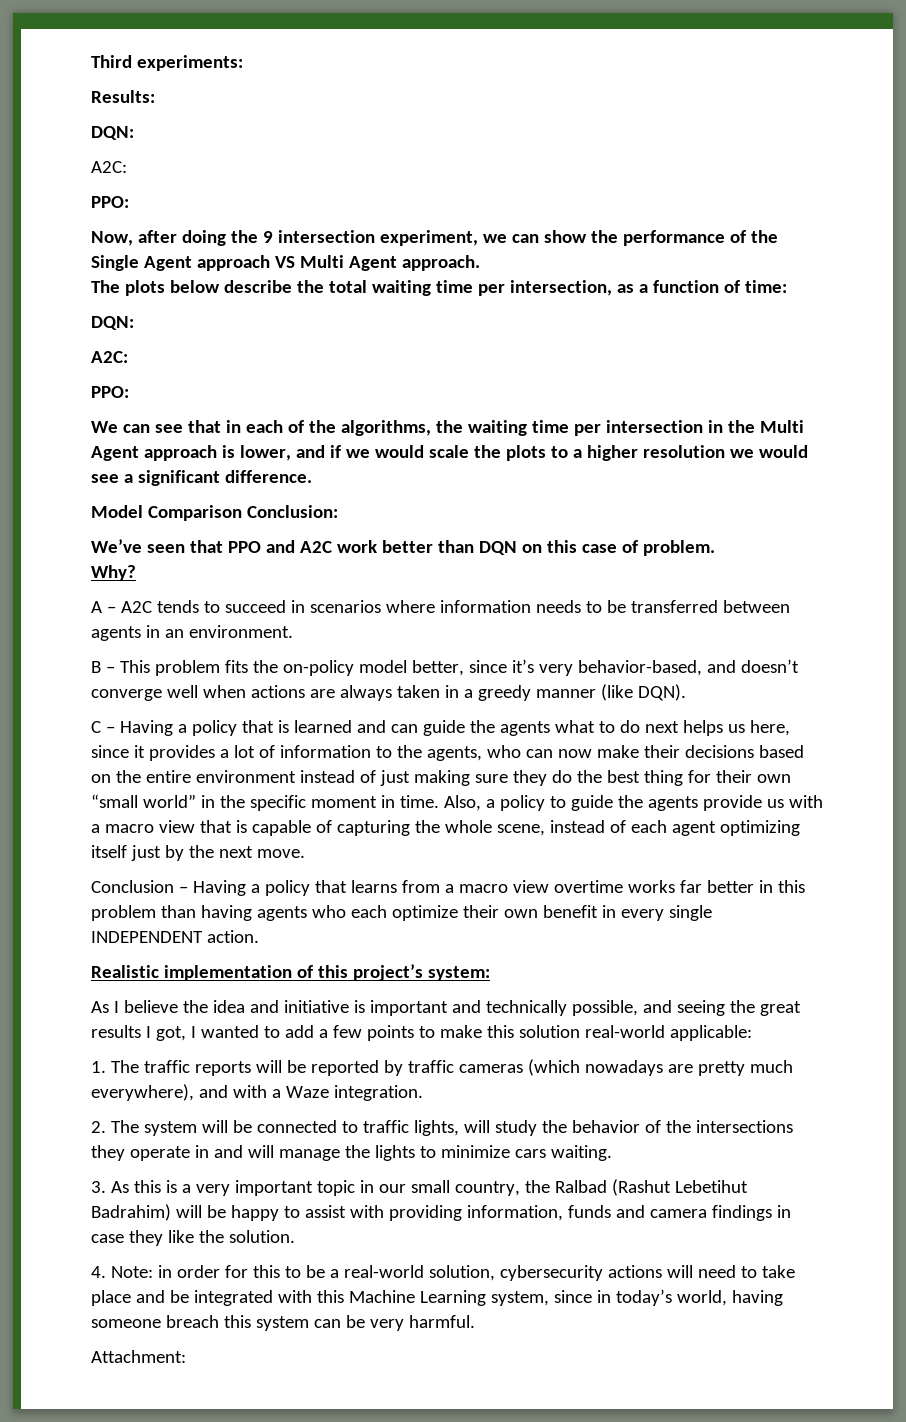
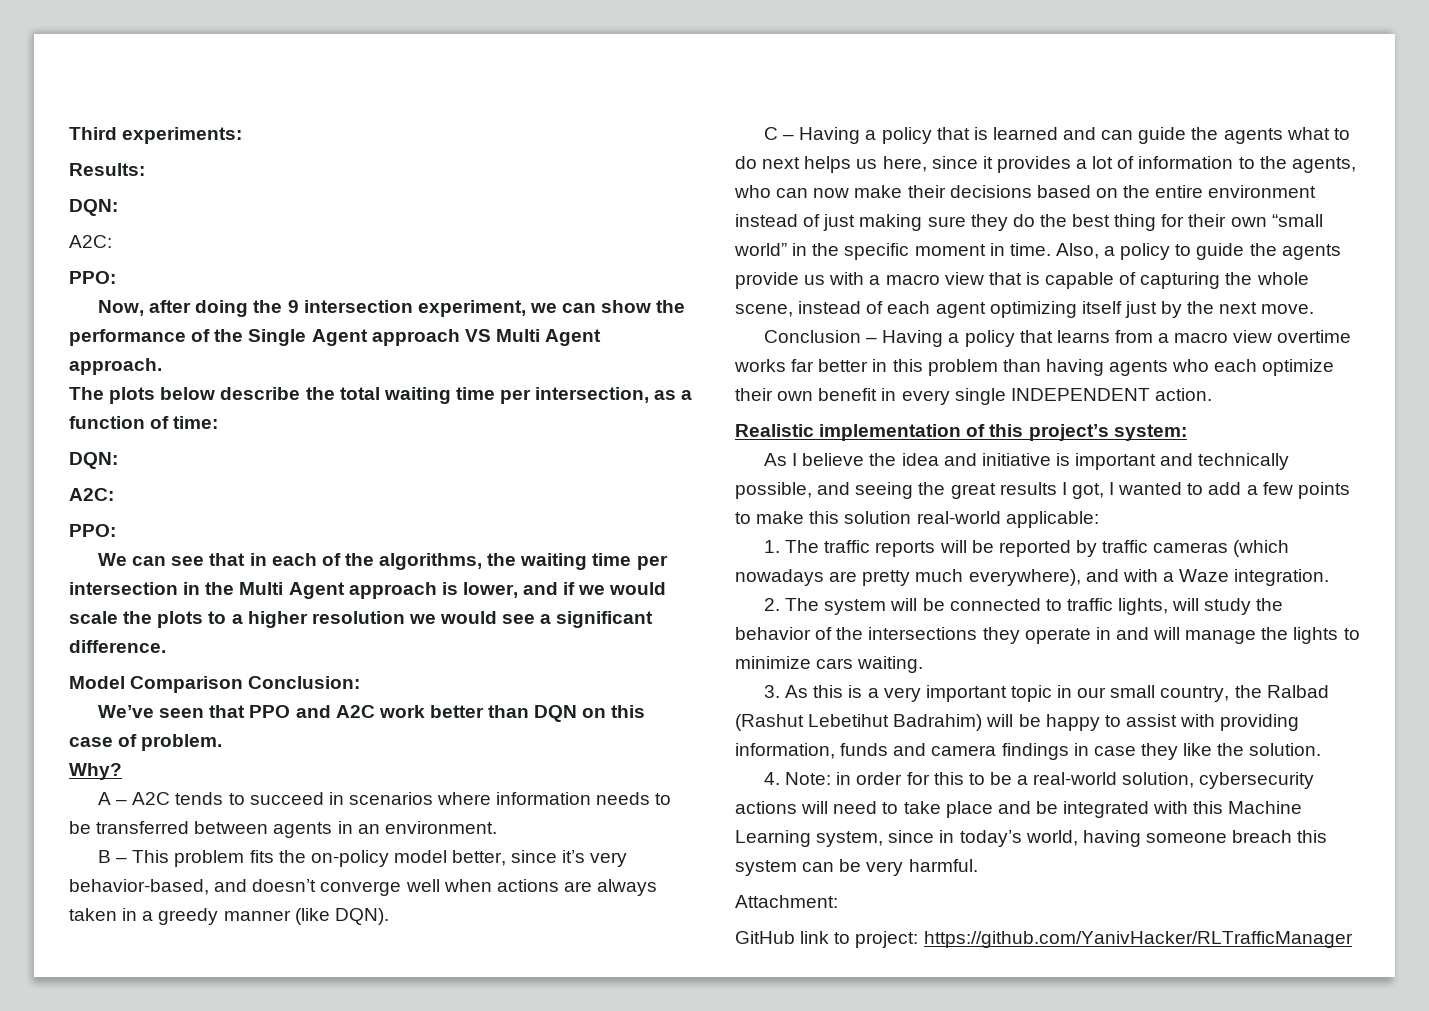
(186, 1356) none -> [735,931,1353,948] // GitHub link to project: https://github.com/YanivHacker/RLTrafficManager

